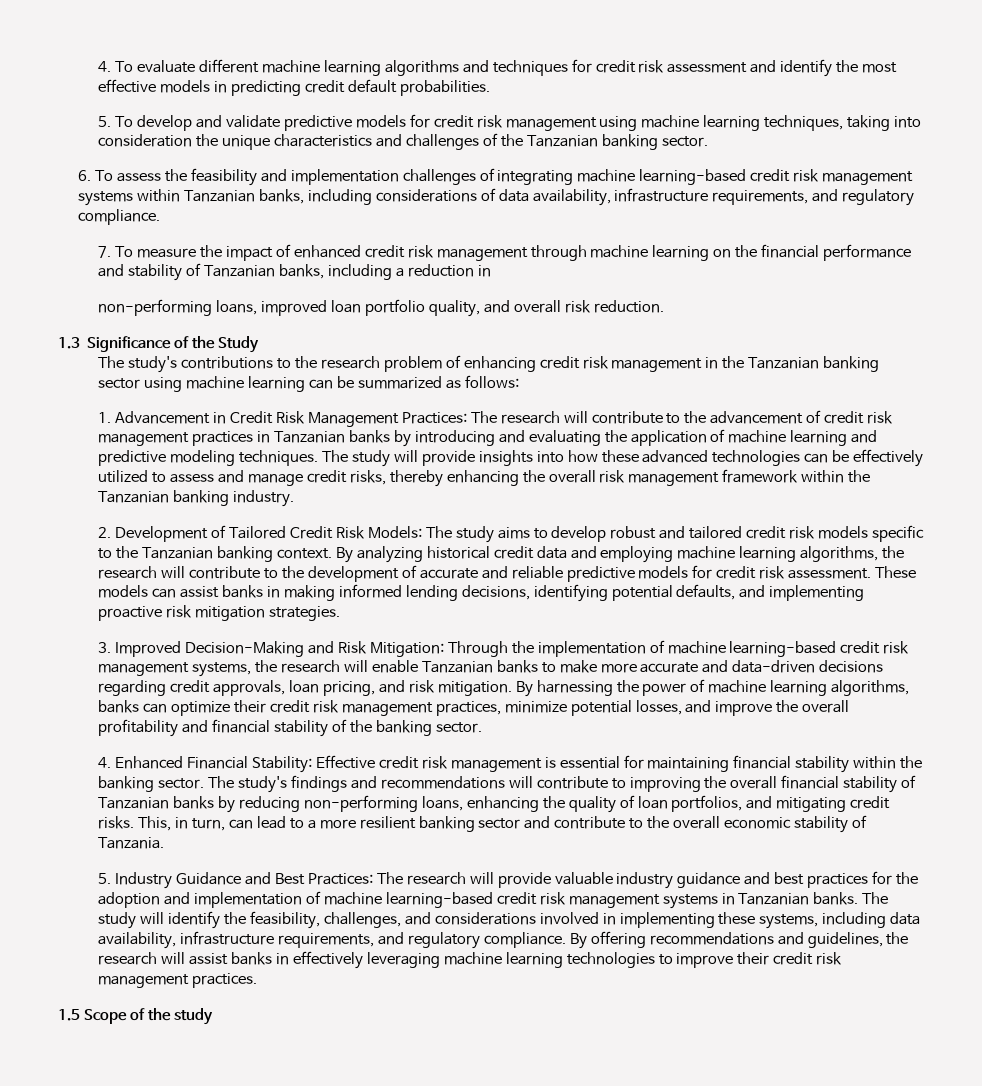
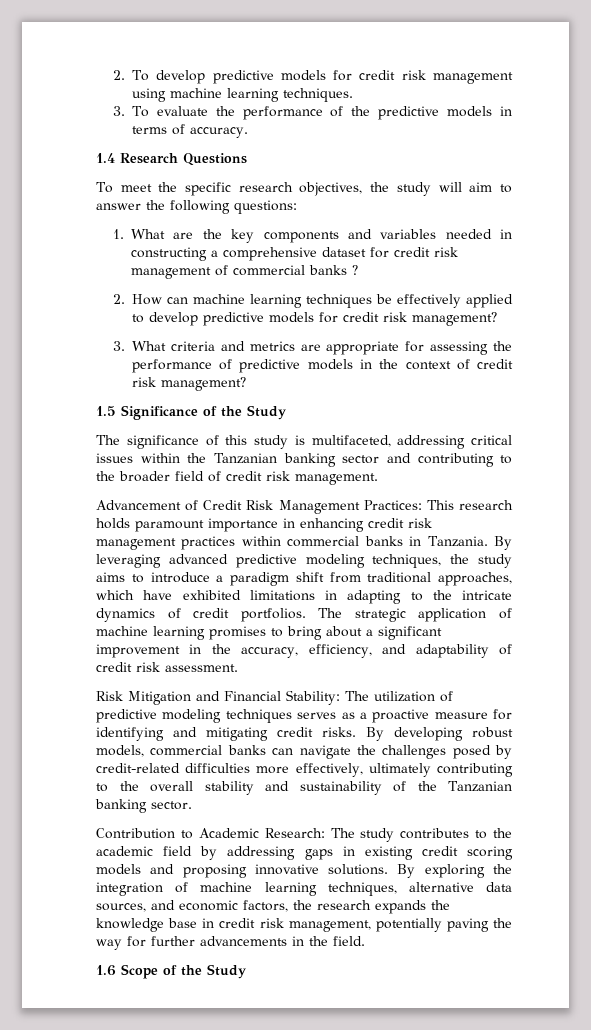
[98,59,898,77] [98,79,490,96] [98,115,281,131] 4. To evaluate different machine learning algorithms and techniques for credit risk assessment and identify the most effective models in predicting credit default probabilities. // 5. To develop and validate -> [112,70,206,84] 2. To develop
[764,115,922,131] [98,134,479,150] techniques, taking into consideration the unique characteristics and challenges -> [282,88,353,102] [112,106,512,120] [131,124,248,138] [95,153,247,166] [95,182,512,196] [95,200,297,214] [112,229,512,243] [130,247,458,261] [130,265,358,279] [112,294,513,308] [131,312,497,326] [112,341,512,355] [131,359,513,373] [131,377,246,391] [95,405,286,420] [95,435,512,449] [95,453,512,467] [95,471,378,485] [95,500,513,514] [95,518,432,532] [95,536,512,550] [95,554,512,568] [95,572,512,586] [95,590,512,604] [95,608,512,622] [95,626,442,640] [95,644,512,658] [95,662,238,672] [95,690,453,705] [95,709,512,723] [95,727,513,741] [95,745,512,759] [95,763,513,777] [95,781,382,795] techniques. // 3. To evaluate the performance of the predictive models in terms of accuracy. // 1.4 Research Questions // To meet the specific research objectives, the study will aim to answer the following questions: // 1. What are the key components and variables needed in constructing a comprehensive dataset for credit risk management of commercial banks ? // 2. How can machine learning techniques be effectively applied to develop predictive models for credit risk management? // 3. What criteria and metrics are appropriate for assessing the performance of predictive models in the context of credit risk management? // 1.5 Significance of the Study // The significance of this study is multifaceted, addressing critical issues within the Tanzanian banking sector and contributing to the broader field of credit risk management. // Advancement of Credit Risk Management Practices: This research holds paramount importance in enhancing credit risk management practices within commercial banks in Tanzania. By leveraging advanced predictive modeling techniques, the study aims to introduce a paradigm shift from traditional approaches, which have exhibited limitations in adapting to the intricate dynamics of credit portfolios. The strategic application of machine learning promises to bring about a significant improvement in the accuracy, efficiency, and adaptability of credit risk assessment. // Risk Mitigation and Financial Stability: The utilization of predictive modeling techniques serves as a proactive measure for identifying and mitigating credit risks. By developing robust models, commercial banks can navigate the challenges posed by credit-related difficulties more effectively, ultimately contributing to the overall stability and sustainability
[78,168,913,186] [78,188,915,206] [78,209,161,225] [98,244,912,261] [98,263,491,281] [98,299,664,317] [58,336,259,353] [98,355,880,373] [98,375,519,392] [98,410,894,427] [98,429,878,447] [98,449,924,467] [98,469,871,487] [98,490,295,507] [98,525,924,543] [98,546,905,563] [98,565,917,582] [98,584,865,602] [98,605,341,621] [98,640,910,657] [98,660,884,677] [98,679,910,697] [98,700,850,716] [98,719,482,737] [98,755,923,773] [98,775,917,793] [98,795,891,813] [98,815,867,833] [98,837,165,849] [98,871,918,889] [98,891,889,909] [98,911,921,929] [98,931,909,949] [98,951,843,969] [98,973,258,988] [58,1008,213,1025] 6. To assess the feasibility and implementation challenges of integrating machine learning-based credit risk management systems within Tanzanian banks, including considerations of data availability, infrastructure requirements, and regulatory compliance. // 7. To measure the impact of enhanced credit risk management through machine learning on the financial performance and stability of Tanzanian banks, including a reduction in // non-performing loans, improved loan portfolio quality, and overall risk reduction. // 1.3 Significance of the Study // The study's contributions to the research problem of enhancing credit risk management in the Tanzanian banking sector using machine learning can be summarized as follows: // 1. Advancement in Credit Risk Management Practices: The research will contribute to the advancement of credit risk management practices in Tanzanian banks by introducing and evaluating the application of machine learning and predictive modeling techniques. The study will provide insights into how these advanced technologies can be effectively utilized to assess and manage credit risks, thereby enhancing the overall risk management framework within the Tanzanian banking industry. // 2. Development of Tailored Credit Risk Models: The study aims to develop robust and tailored credit risk models specific to the Tanzanian banking context. By analyzing historical credit data and employing machine learning algorithms, the research will contribute to the development of accurate and reliable predictive models for credit risk assessment. These models can assist banks in making informed lending decisions, identifying potential defaults, and implementing proactive risk mitigation strategies. // 3. Improved Decision-Making and Risk Mitigation: Through the implementation of machine learning-based credit risk management systems, the research will enable Tanzanian banks to make more accurate and data-driven decisions regarding credit approvals, loan pricing, and risk mitigation. By harnessing the power of machine learning algorithms, banks can optimize their credit risk management practices, minimize potential losses, and improve the overall profitability and financial stability of the banking sector. // 4. Enhanced Financial Stability: Effective credit risk management is essential for maintaining financial stability within the banking sector. The study's findings and recommendations will contribute to improving the overall financial stability of Tanzanian banks by reducing non-performing loans, enhancing the quality of loan portfolios, and mitigating credit risks. This, in turn, can lead to a more resilient banking sector and contribute to the overall economic stability of Tanzania. // 5. Industry Guidance and Best Practices: The research will provide valuable industry guidance and best practices for the adoption and implementation of machine learning-based credit risk management systems in Tanzanian banks. The study will identify the feasibility, challenges, and considerations involved in implementing these systems, including data availability, infrastructure requirements, and regulatory compliance. By offering recommendations and guidelines, the research will assist banks in effectively leveraging machine learning technologies to improve their credit risk management practices. // 1.5 Scope of the study -> [95,828,512,842] [95,846,513,860] [95,864,512,878] [95,882,512,896] [95,900,450,914] [95,918,512,932] [95,936,365,950] [95,964,246,979] Contribution to Academic Research: The study contributes to the academic field by addressing gaps in existing credit scoring models and proposing innovative solutions. By exploring the integration of machine learning techniques, alternative data sources, and economic factors, the research expands the knowledge base in credit risk management, potentially paving the way for further advancements in the field. // 1.6 Scope of the Study

